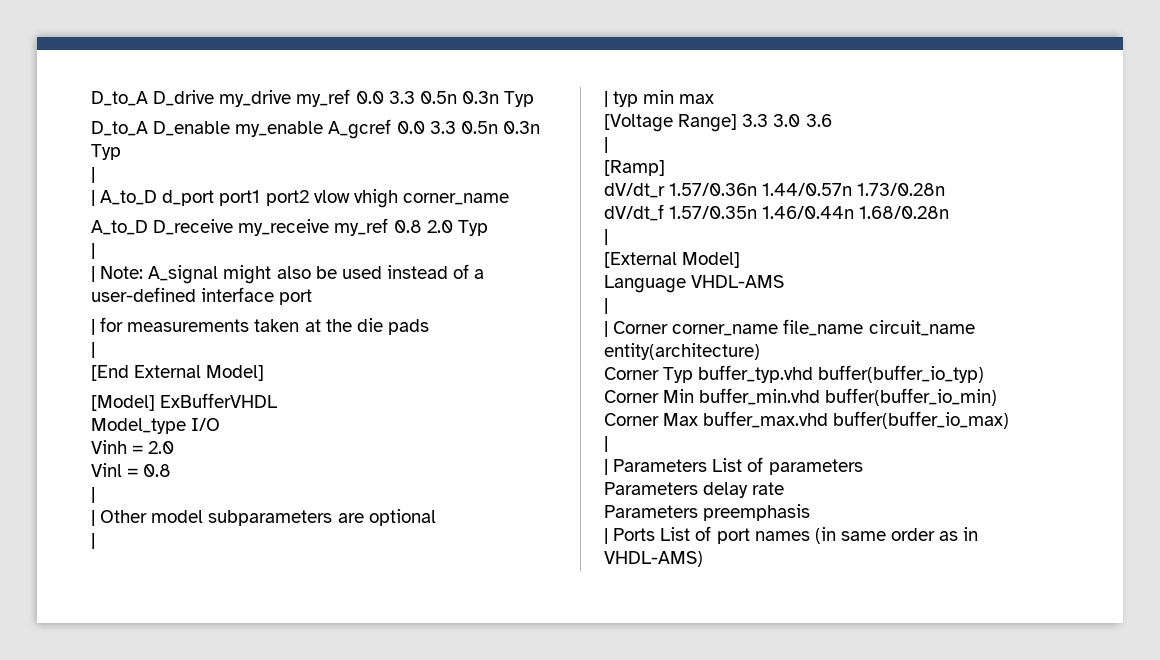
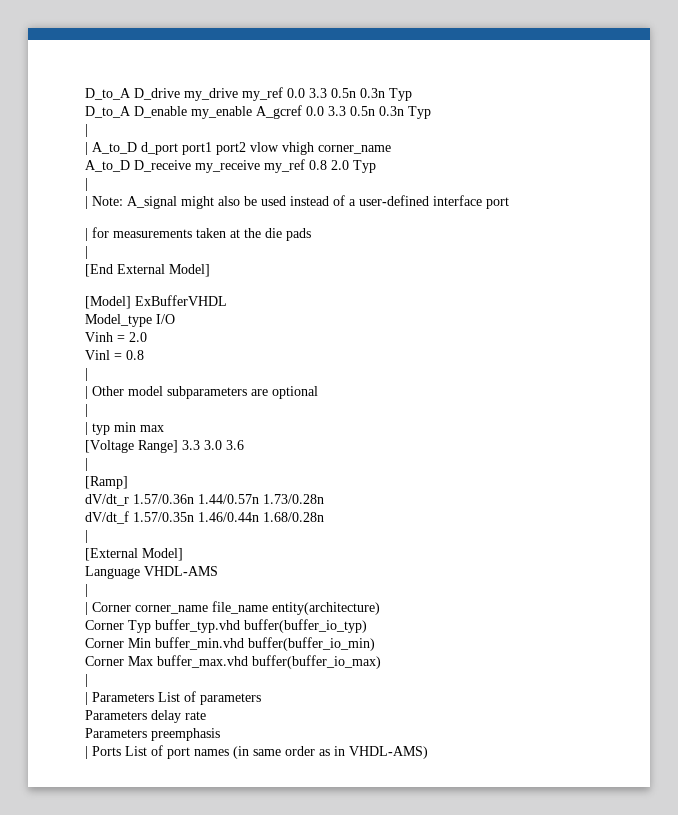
[868,320,975,336] circuit_name -> (268, 607) none

